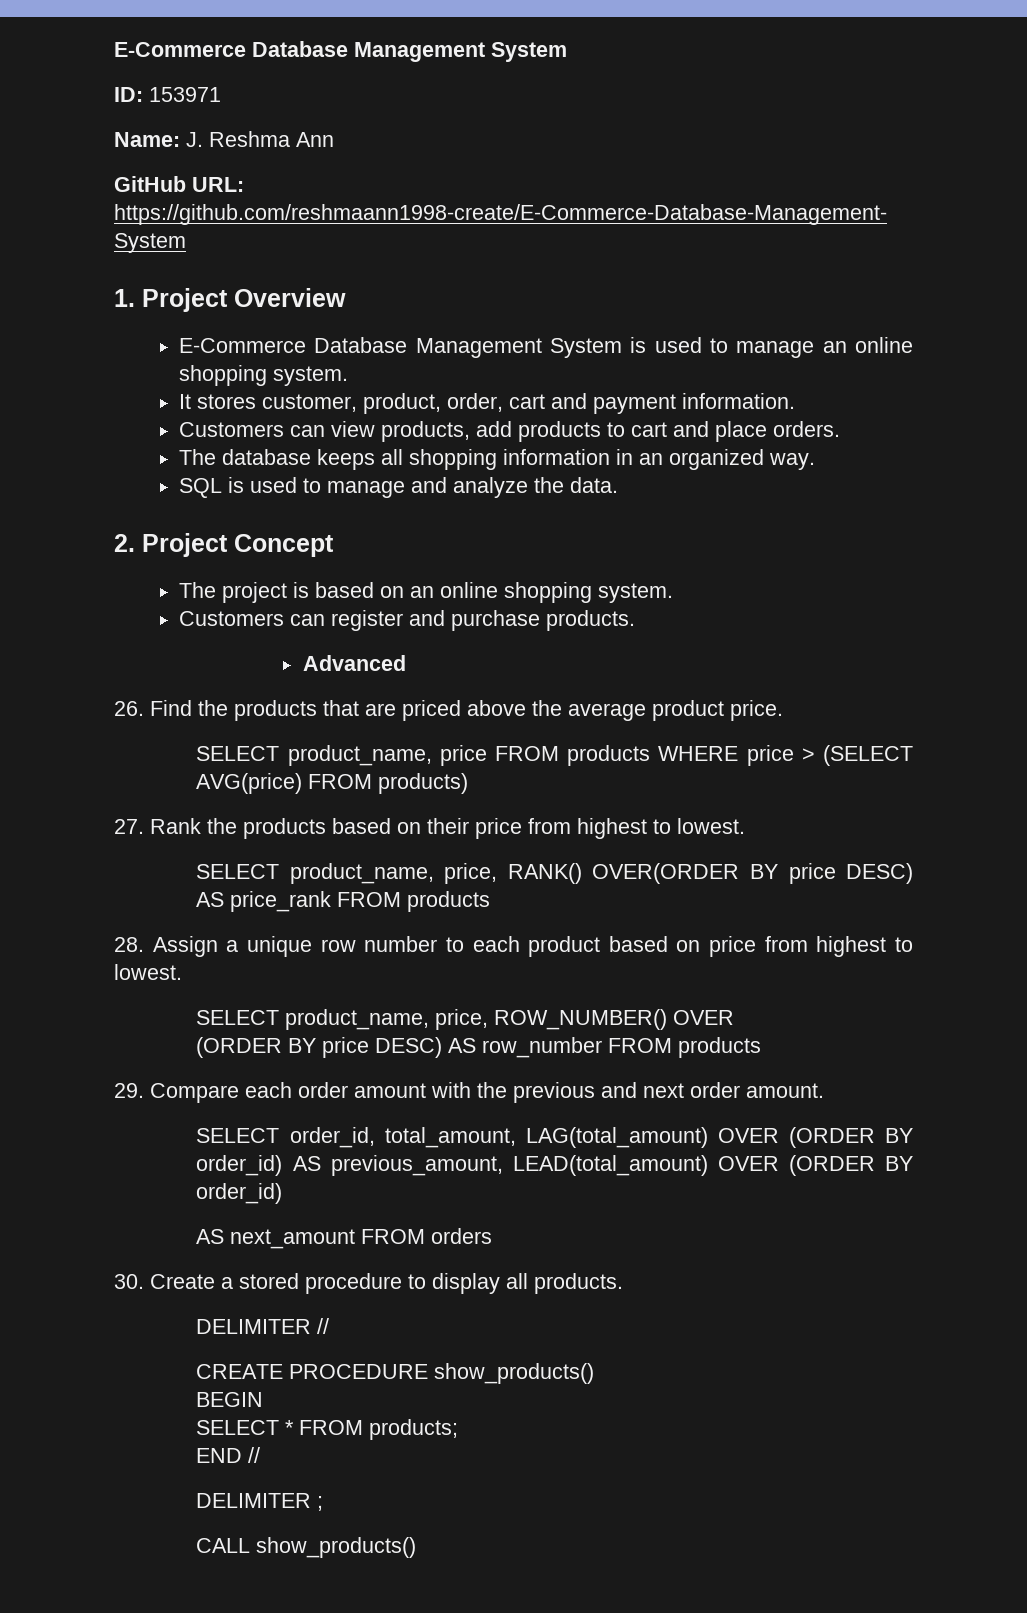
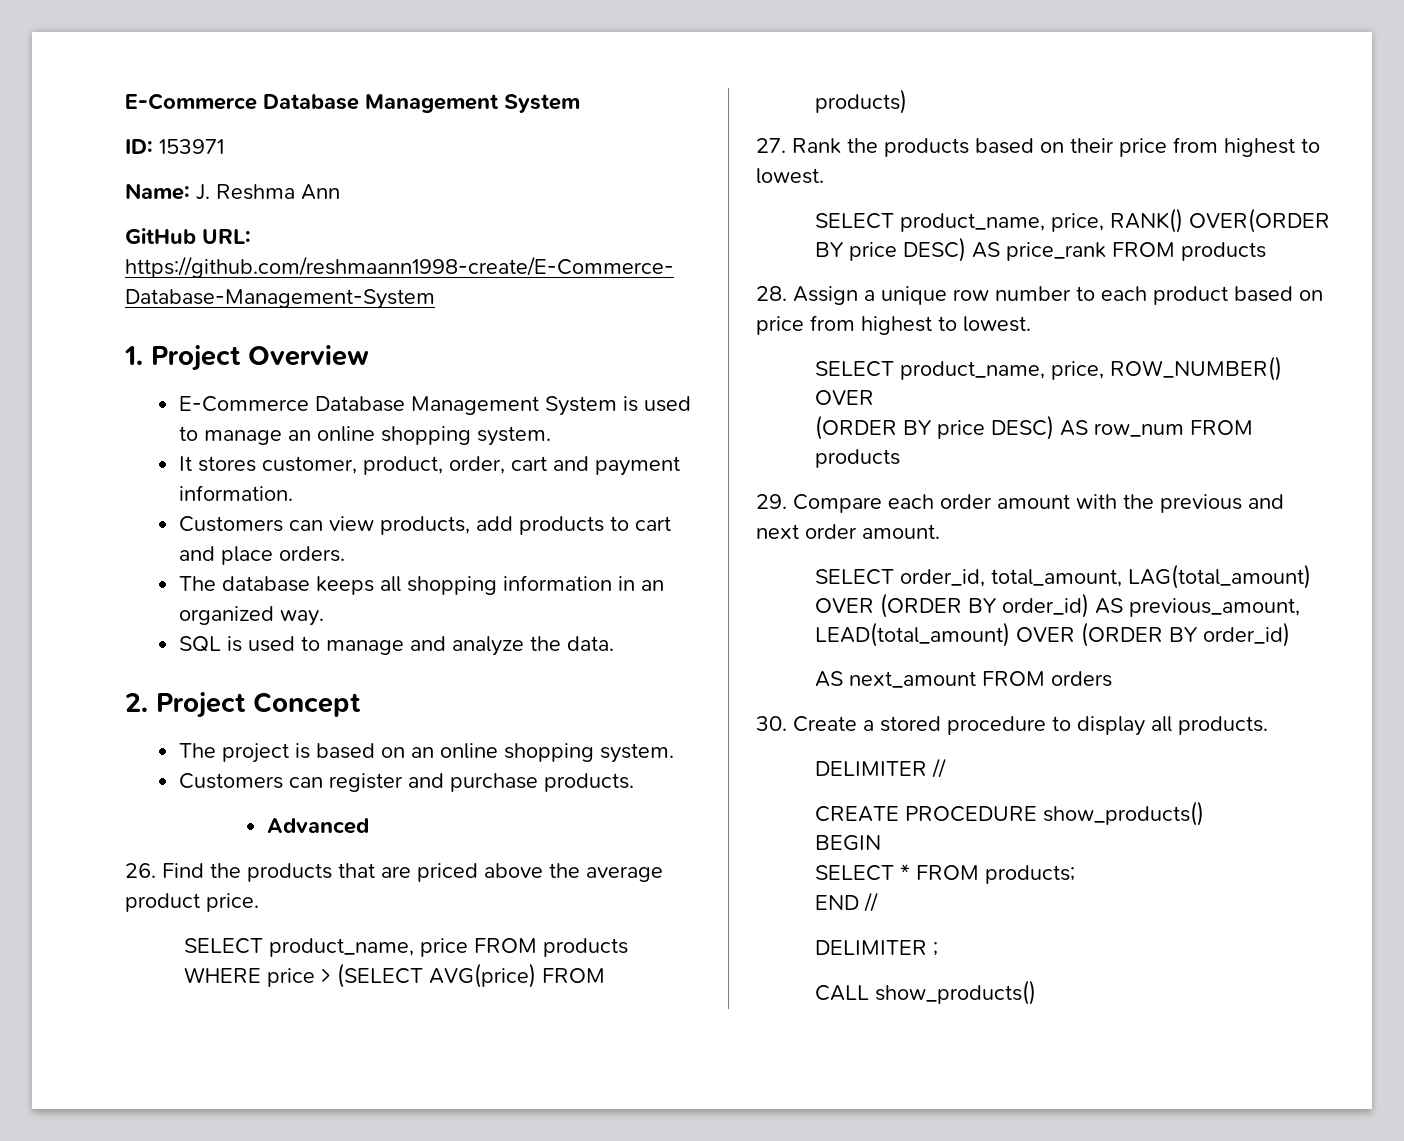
[482,1037,603,1058] row_number -> [1093,423,1184,437] row_num

